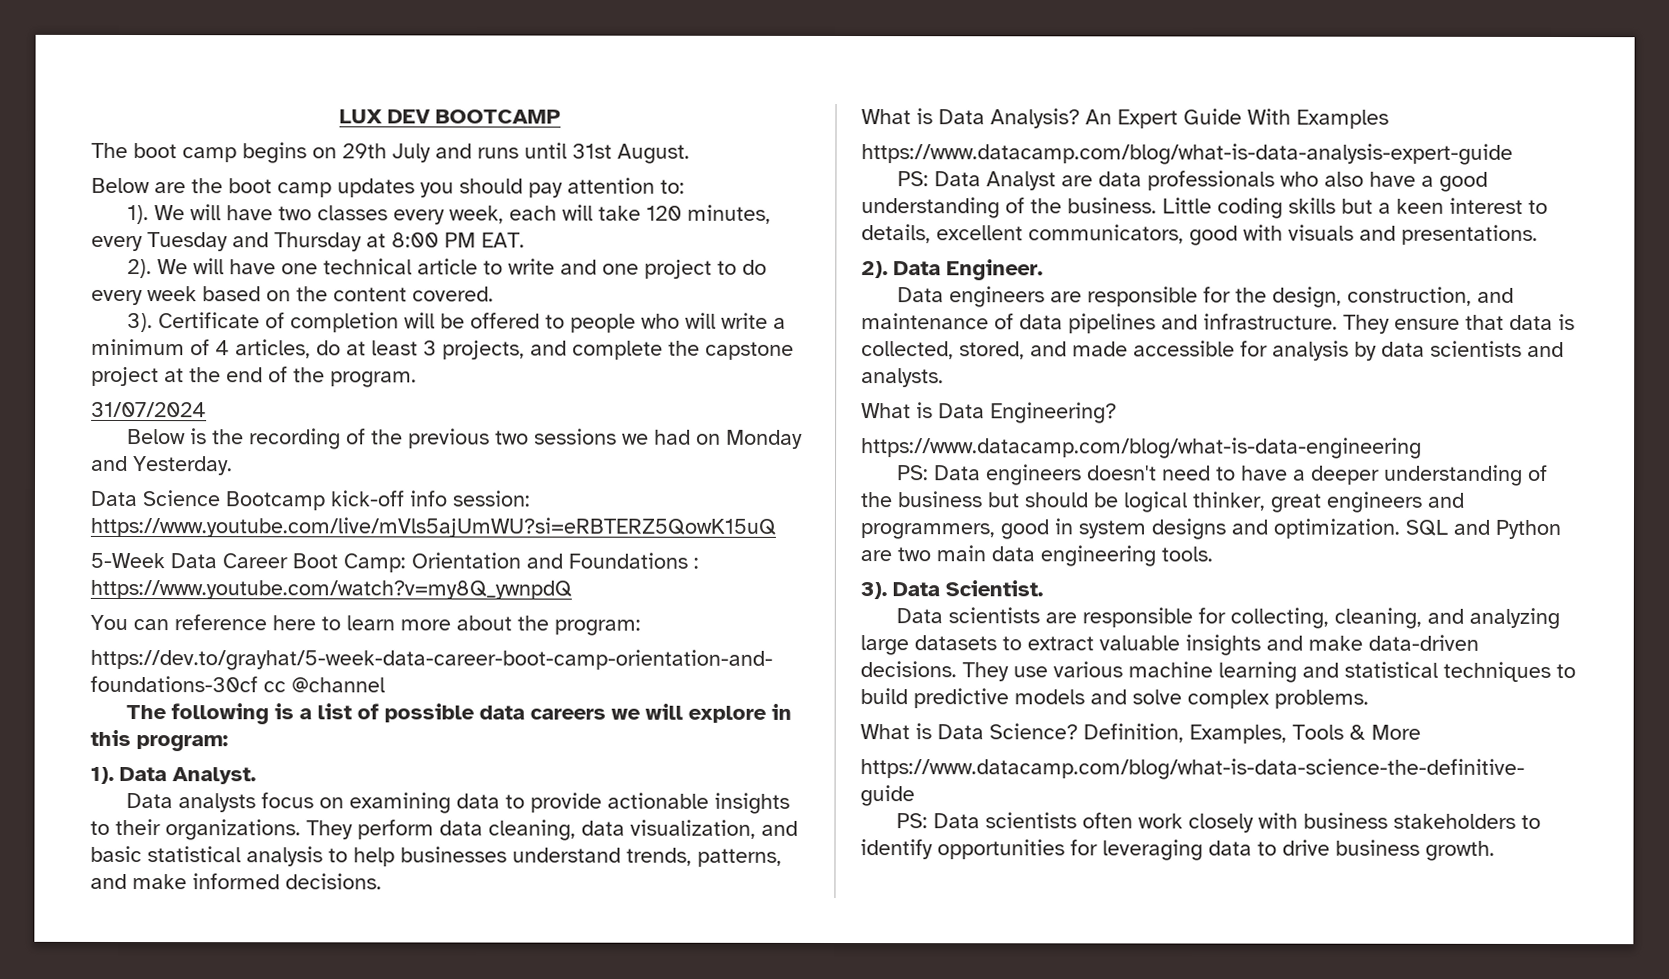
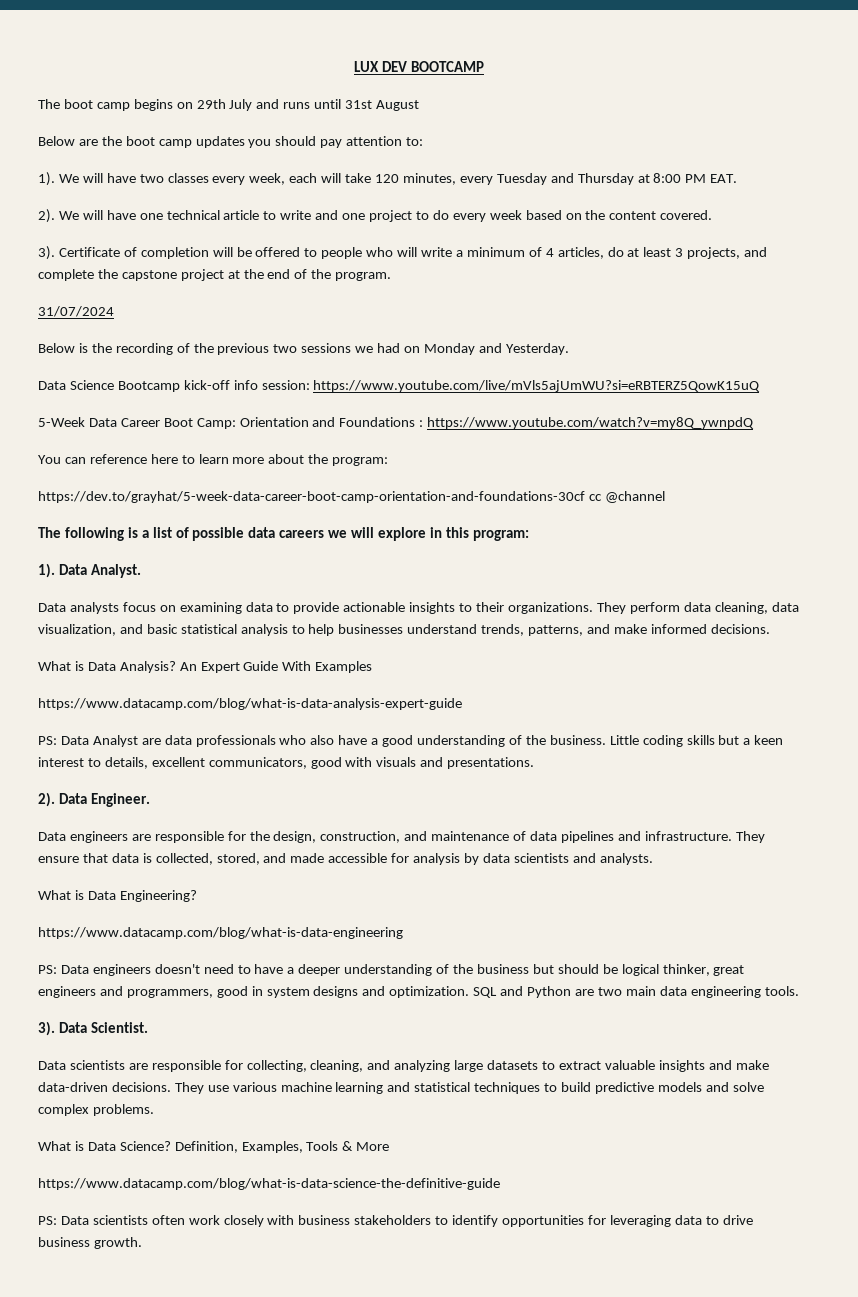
[617,143,690,164] August. -> [376,100,420,111] August

